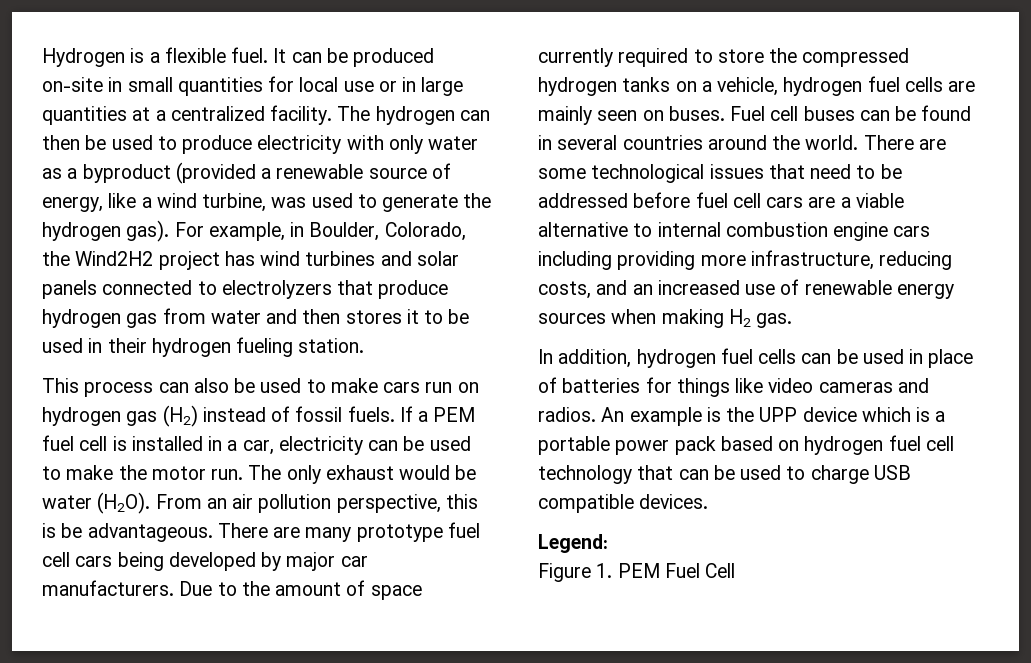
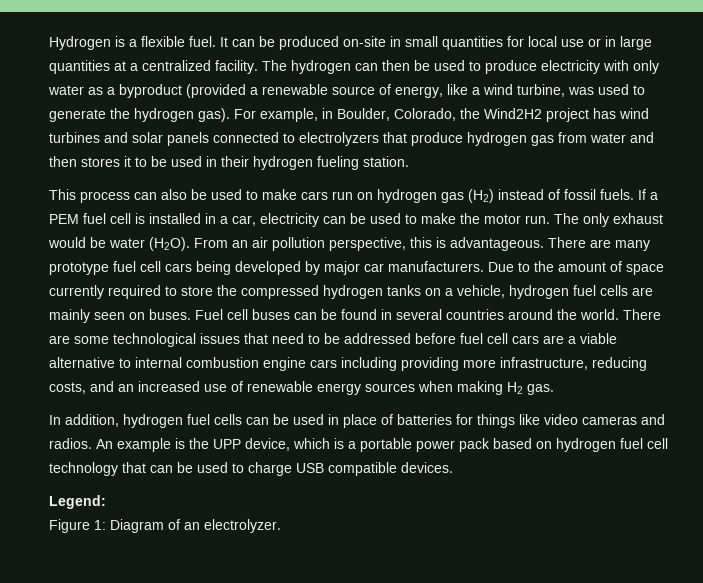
[61,523,83,538] be -> (446, 242) none
[802,407,857,422] device -> [245,438,290,451] device,
[596,563,736,578] 1. PEM Fuel Cell -> [94,519,281,533] 1: Diagram of an electrolyzer.

